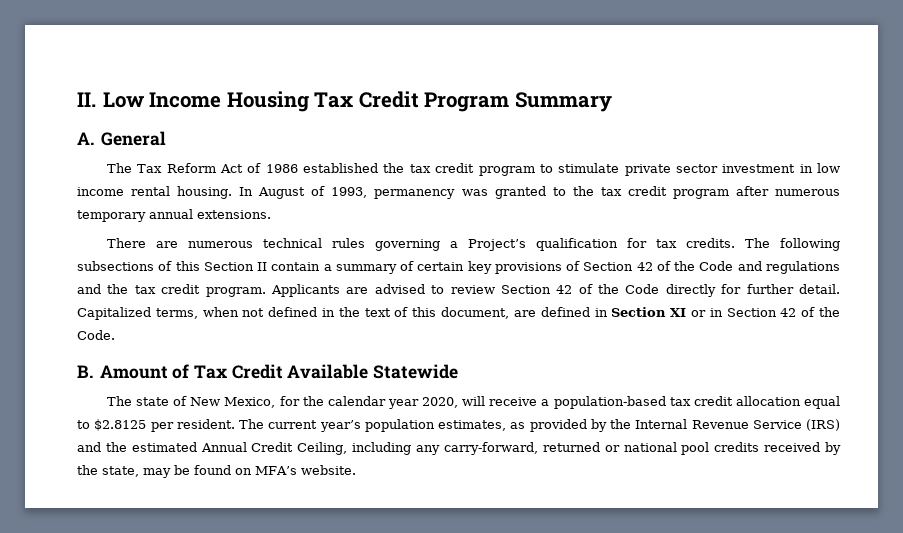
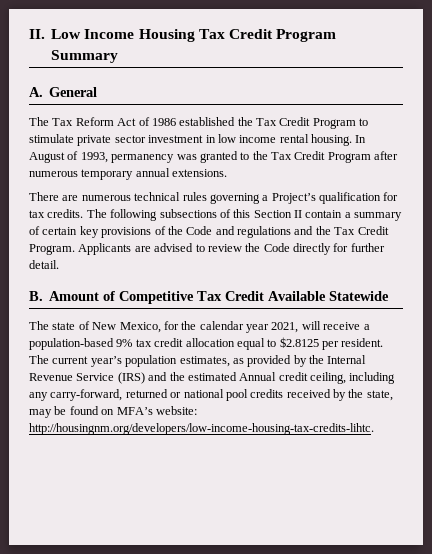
[409,163,535,176] tax credit program -> [256,117,356,129] Tax Credit Program
[600,186,729,199] tax credit program -> [271,151,371,163] Tax Credit Program
[583,261,671,271] Section 42 of -> (166, 230) none
[134,284,266,297] tax credit program. -> [334,226,389,235] [29,244,75,255] Tax Credit Program.
[500,284,593,294] Section 42 of -> (242, 248) none
[77,307,841,320] [77,330,115,340] Capitalized terms, when not defined in the text of this document, are defined in Section XI or in Section 42 of the Code. -> (59, 264) none
(190, 371) none -> [119,291,195,304] Competitive
[422,397,459,408] 2020, -> [271,322,299,333] 2021,
(666, 402) none -> [116,339,133,347] 9%
[251,442,348,455] Credit Ceiling, -> [278,372,346,384] credit ceiling,
[300,465,356,475] website. -> [155,406,197,415] [29,423,374,435] website: http://housingnm.org/developers/low-income-housing-tax-credits-lihtc.

